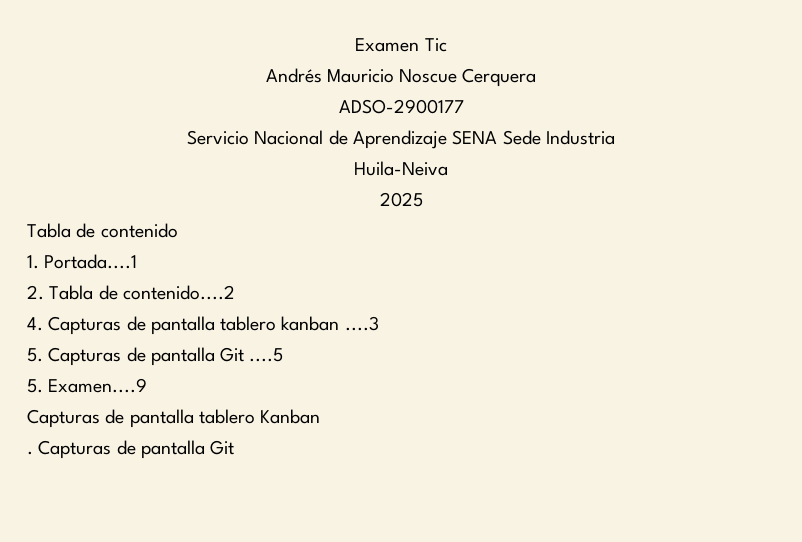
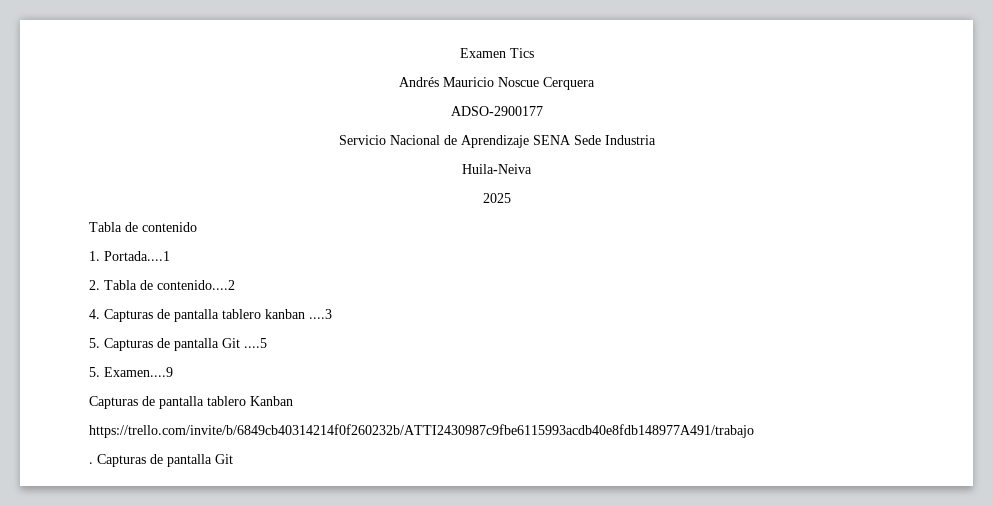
[424,38,447,52] Tic -> [509,48,534,58] Tics
(321, 416) none -> [89,424,754,438] // https://trello.com/invite/b/6849cb40314214f0f260232b/ATTI2430987c9fbe6115993acdb40e8fdb148977A491/trabajo

